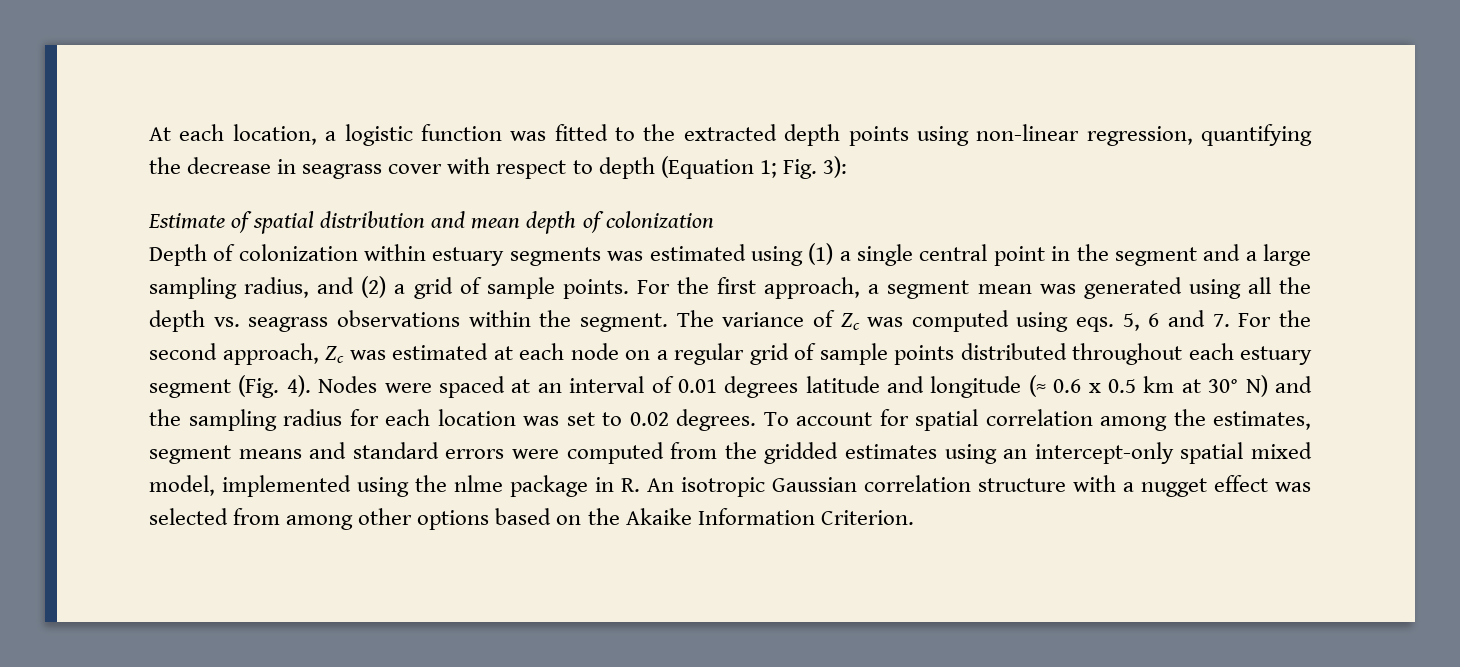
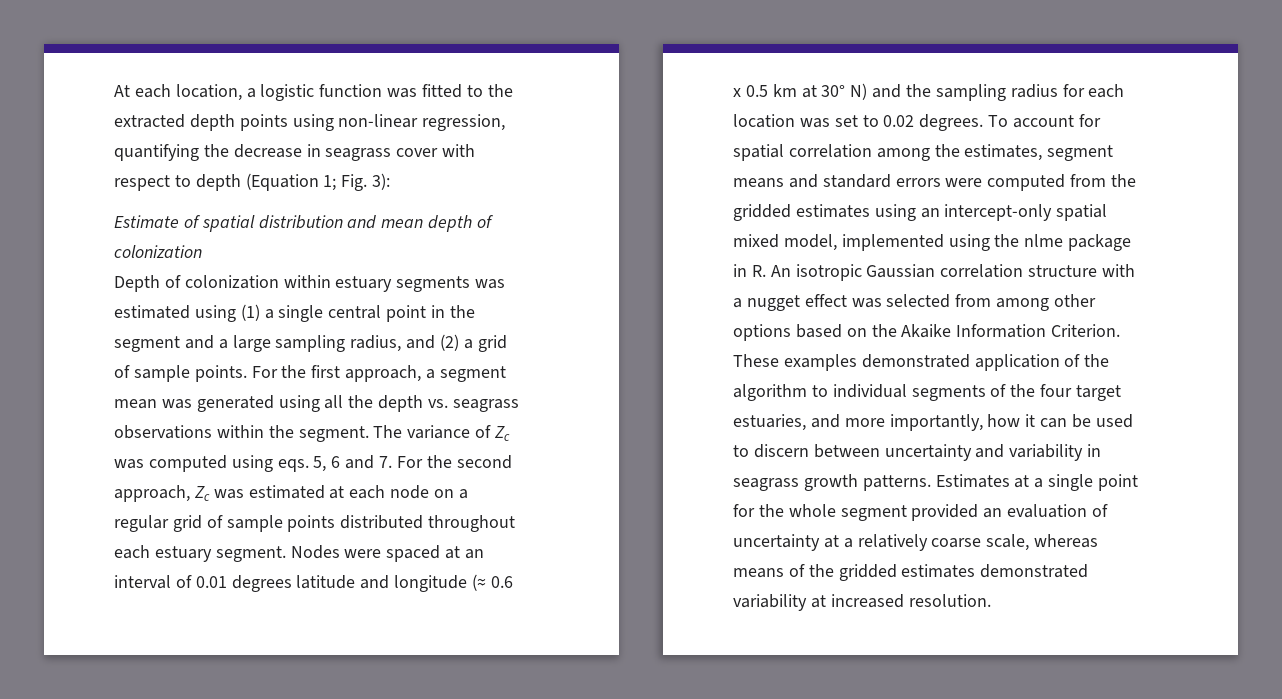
[149,375,311,398] segment (Fig. 4). -> [215,546,286,562] segment.
(914, 517) none -> [733,354,1110,371] [733,384,1122,401] [733,414,1133,431] [733,444,1102,461] [733,474,1139,491] [733,504,1109,521] [733,534,1099,551] [733,564,1089,581] [733,594,991,611] These examples demonstrated application of the algorithm to individual segments of the four target estuaries, and more importantly, how it can be used to discern between uncertainty and variability in seagrass growth patterns. Estimates at a single point for the whole segment provided an evaluation of uncertainty at a relatively coarse scale, whereas means of the gridded estimates demonstrated variability at increased resolution.

